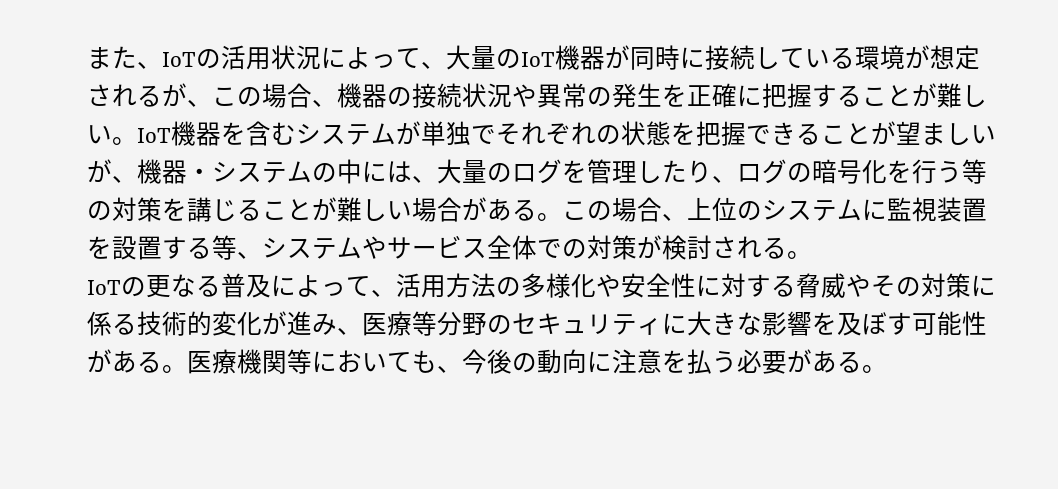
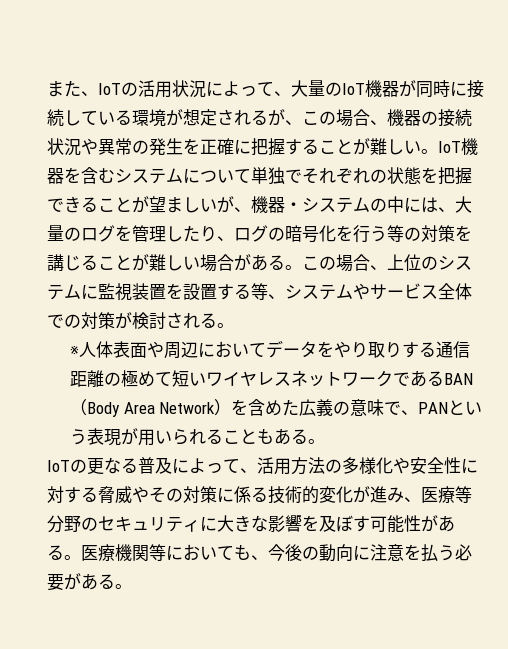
[396,121,422,145] が -> [182,168,251,184] について
(813, 255) none -> [70,340,471,359] [70,370,474,387] [70,399,483,417] [70,428,326,446] // ※人体表面や周辺においてデータをやり取りする通信距離の極めて短いワイヤレスネットワークであるBAN（Body Area Network）を含めた広義の意味で、PANという表現が用いられることもある。

